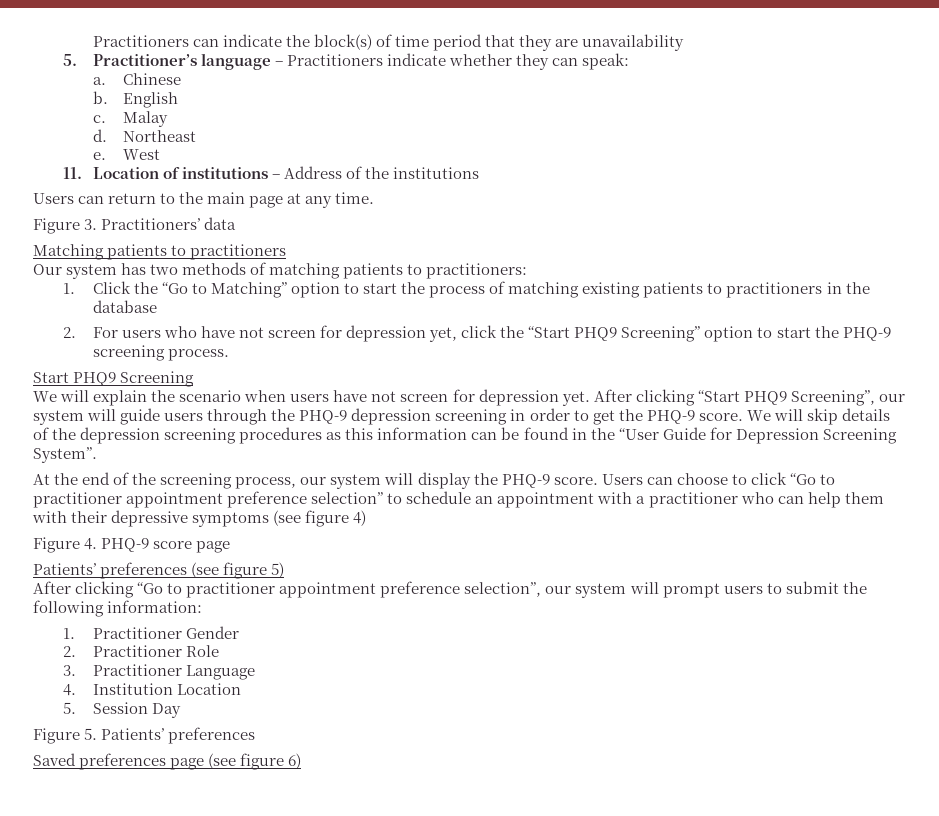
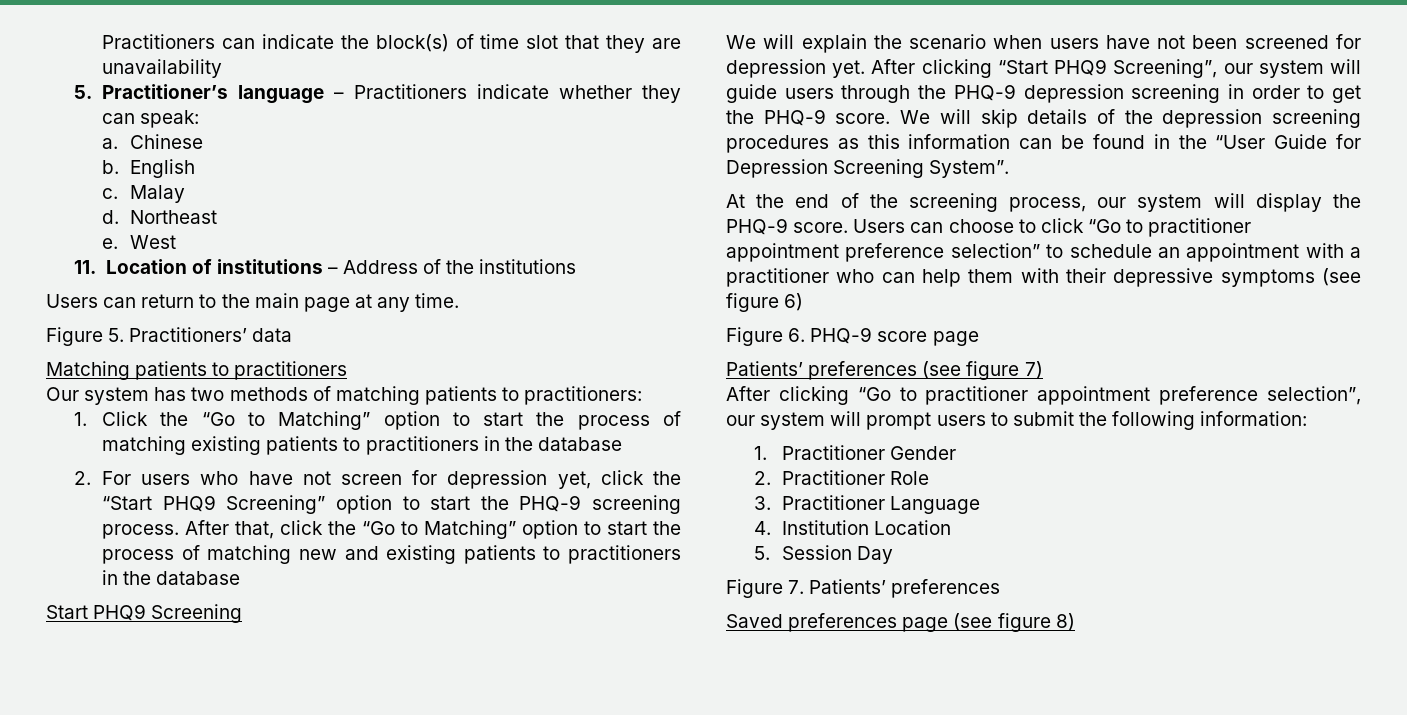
[433,34,483,51] period -> [526,35,559,49] slot
[84,219,98,230] 3. -> [108,328,125,342] 5.
(229, 355) none -> [185,520,681,539] [102,545,681,564] [102,570,241,585] After that, click the “Go to Matching” option to start the process of matching new and existing patients to practitioners in the database
[400,394,449,402] screen -> [1192,35,1329,49] been screened
[353,510,367,526] [33,537,98,553] 4) // Figure 4. -> [784,293,804,311] [726,327,806,346] 6) // Figure 6.
[271,562,285,578] 5) -> [1024,361,1043,379] 7)
[84,728,98,740] 5. -> [788,580,805,594] 7.
[288,753,302,769] 6) -> [1055,613,1075,631] 8)

